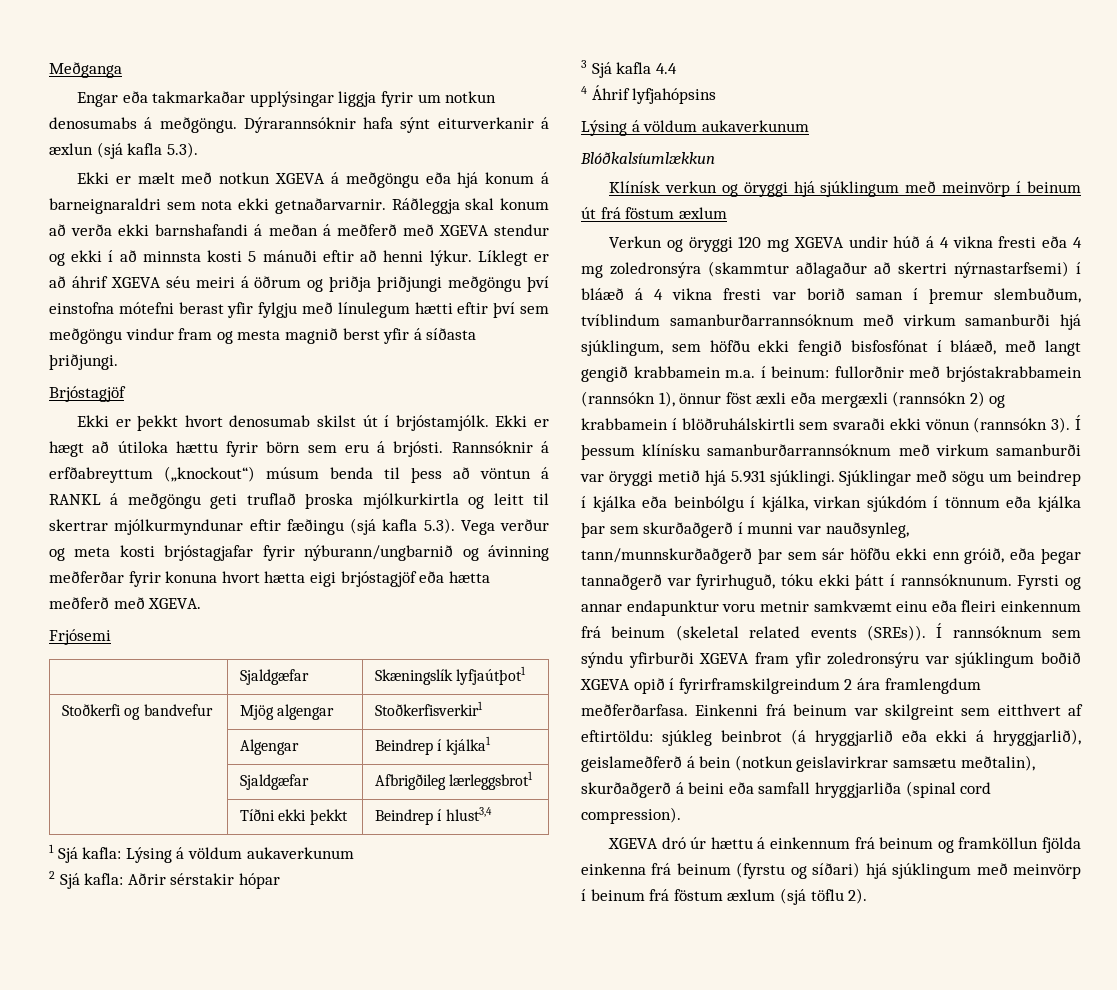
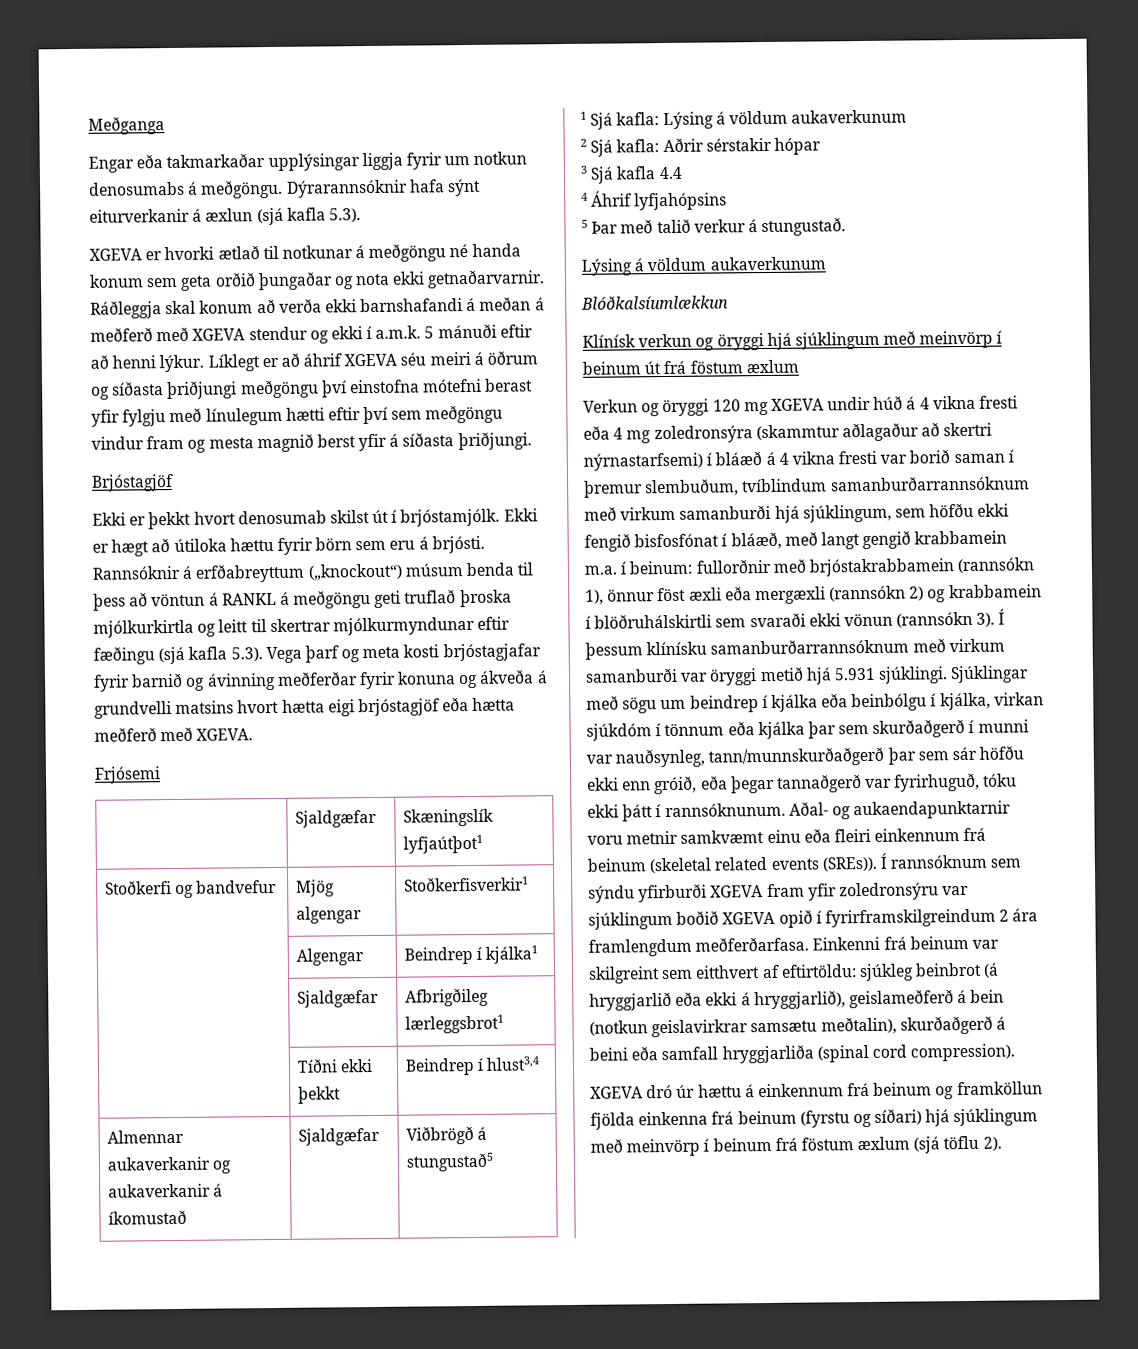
[77,172,549,188] [49,198,196,214] Ekki er mælt með notkun XGEVA á meðgöngu eða hjá konum á barneignaraldri sem -> [89,243,521,263] [89,271,354,291] XGEVA er hvorki ætlað til notkunar á meðgöngu né handa konum sem geta orðið þungaðar og
[119,250,243,262] að minnsta kosti -> [375,325,422,339] a.m.k.
[329,276,372,292] þriðja -> [112,381,165,396] síðasta
[500,519,549,531] verður -> [304,645,339,663] þarf
[304,545,454,561] nýburann/ungbarnið -> [131,672,184,688] barnið
(218, 577) none -> [459,669,548,689] [94,700,235,719] og ákveða á grundvelli matsins
(492, 814) none -> [106,1129,184,1144] [106,1156,233,1174] [107,1183,224,1198] [107,1209,187,1225] [297,1127,380,1146] [405,1125,488,1145] [405,1152,494,1172] // Almennar aukaverkanir og aukaverkanir á íkomustað | Sjaldgæfar | Viðbrögð á stungustað5
(717, 96) none -> [581,217,847,237] // 5 Þar með talið verkur á stungustað.
[1017,575,1081,590] [581,600,719,616] Fyrsti og annar endapunktur -> [788,800,1012,820] Aðal- og aukaendapunktarnir

